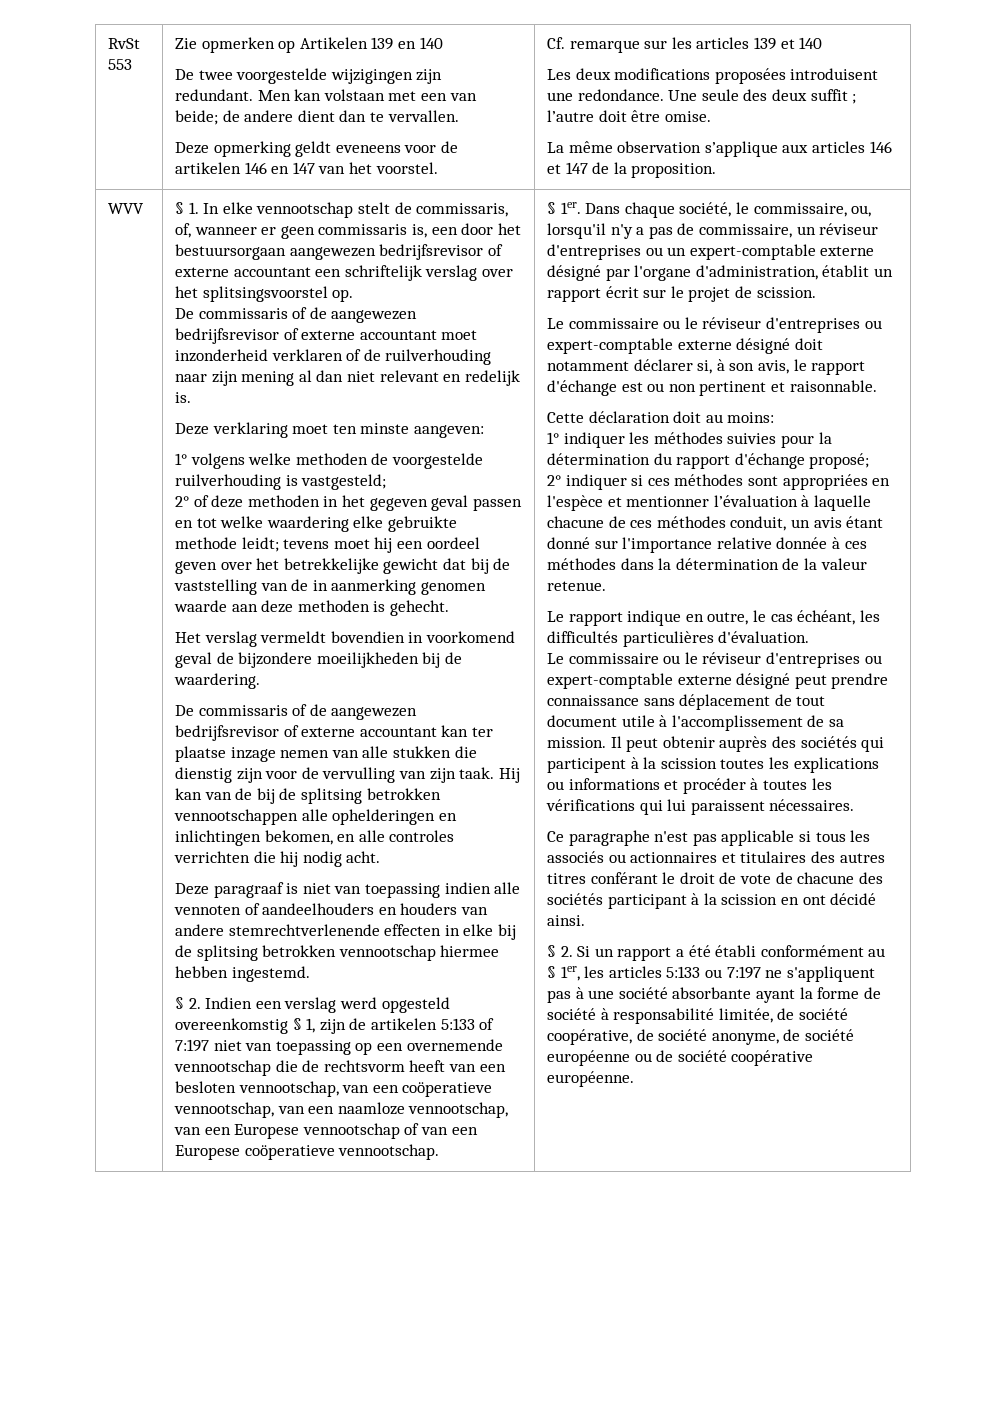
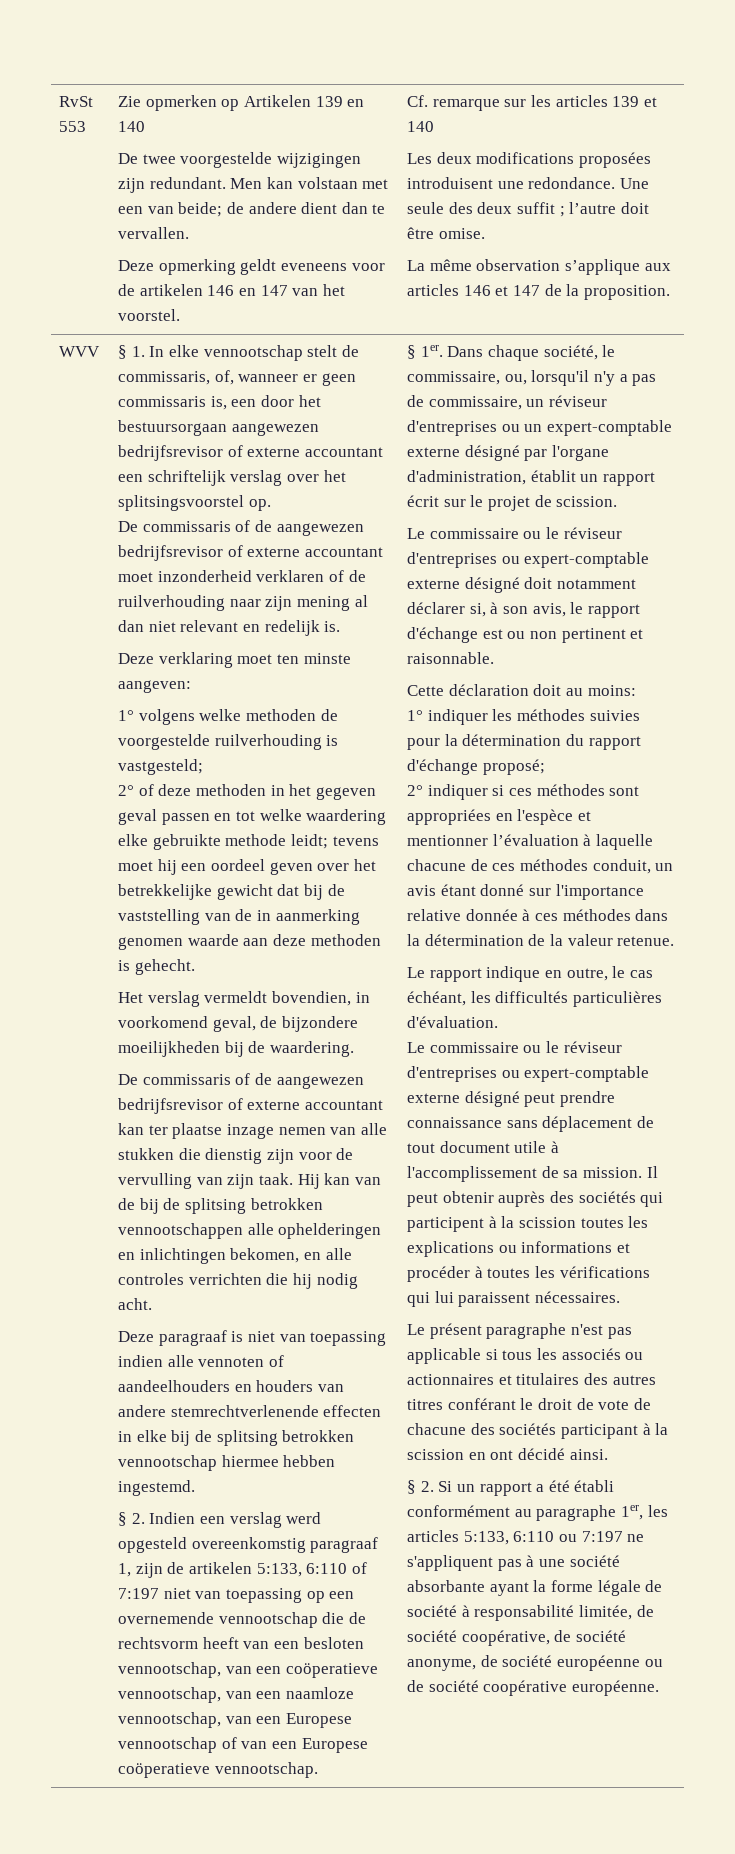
[330,631,405,643] bovendien -> [272,991,352,1006] bovendien,
[175,652,213,668] geval -> [212,1016,256,1032] geval,
[292,1018,302,1030] § -> [310,1537,379,1553] paragraaf
[440,1018,475,1030] 5:133 -> [256,1563,348,1577] 5:133, 6:110
[547,831,565,842] Ce -> [407,1323,482,1339] Le présent
[547,966,557,978] § -> [536,1505,617,1521] paragraphe
[666,966,701,978] 5:133 -> [463,1531,555,1545] 5:133, 6:110
(860, 993) none -> [597,1580,641,1596] légale

